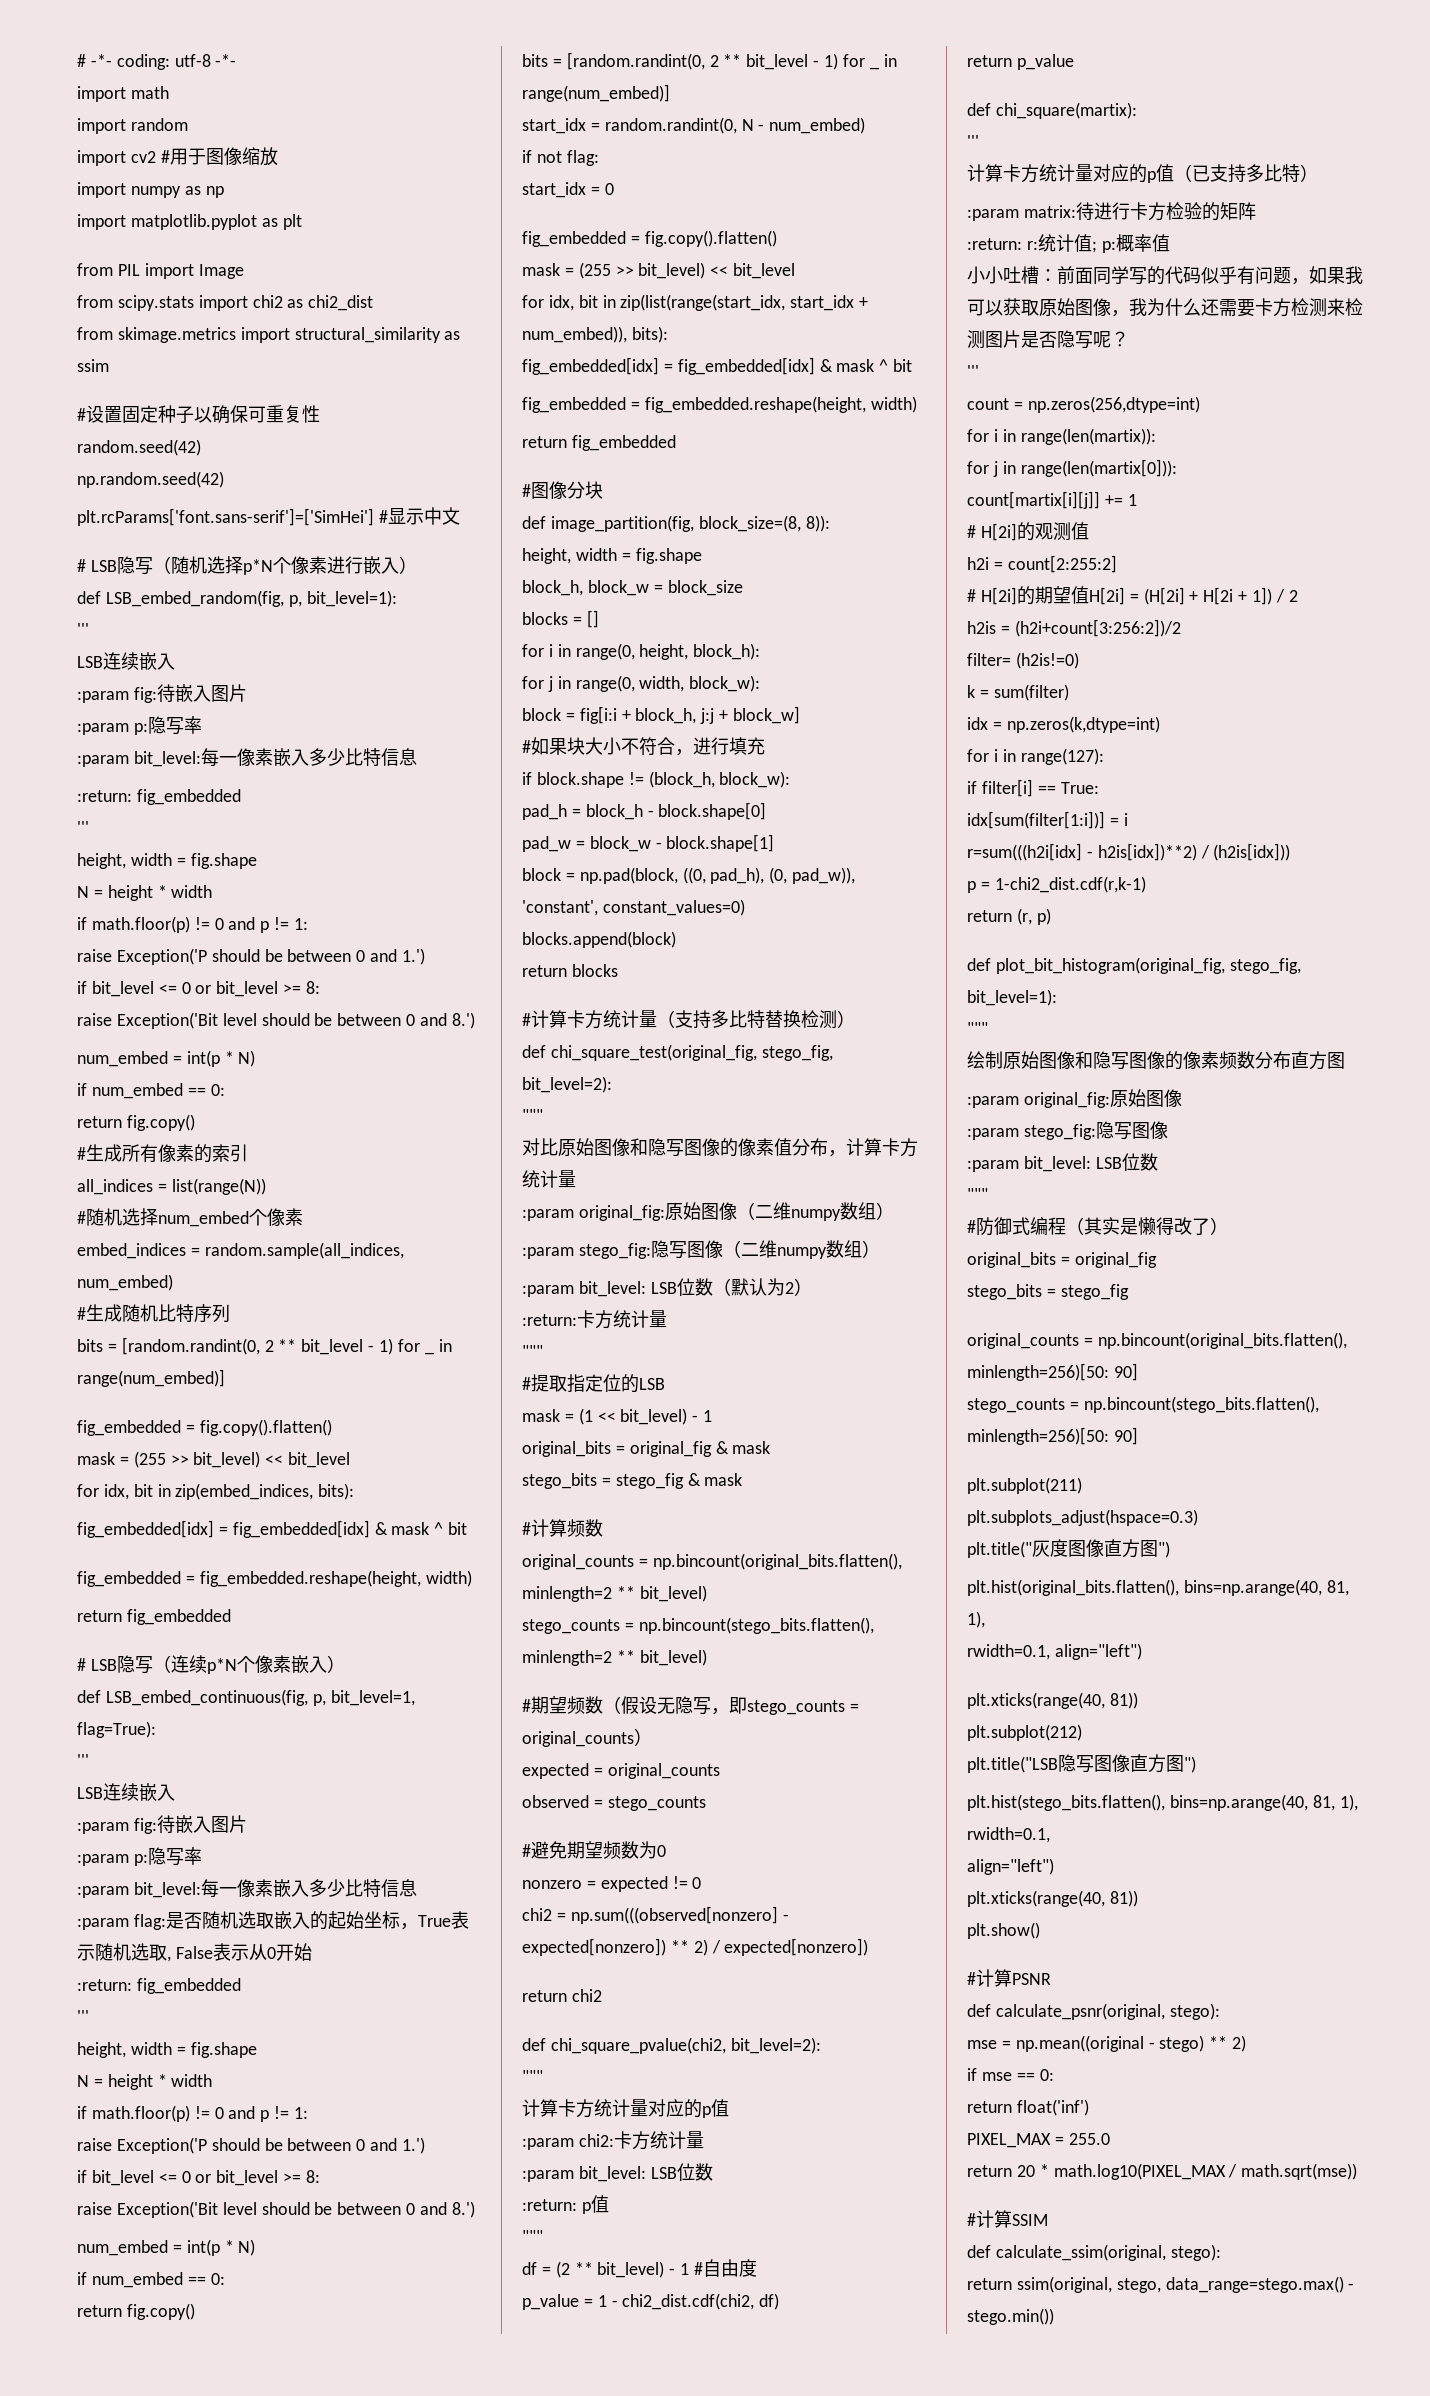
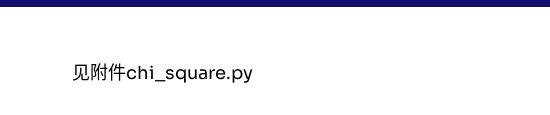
[77,54,237,70] [77,86,169,102] [77,118,188,134] [77,147,278,166] [77,182,224,198] [77,214,302,230] [77,263,244,279] [77,295,374,311] [77,327,461,343] [77,359,109,372] [77,405,320,424] [77,439,201,456] [77,471,224,488] [77,507,460,526] [77,556,417,575] [77,590,397,607] [77,623,89,636] [77,652,175,670] [77,684,247,703] [77,716,202,735] [77,748,417,767] [77,789,241,805] [77,821,89,834] [77,853,257,869] [77,885,213,901] [77,916,309,933] [77,948,426,965] [77,981,321,997] [77,1012,475,1029] [77,1050,256,1067] [77,1083,225,1099] [77,1114,195,1131] [77,1144,248,1163] [77,1178,266,1195] [77,1208,303,1227] [77,1242,404,1259] [77,1274,173,1291] [77,1304,230,1323] [77,1337,420,1355] [424,1352,434,1355] [438,1339,452,1352] [77,1369,225,1387] [77,1419,332,1436] [77,1451,351,1468] [77,1483,355,1500] [77,1520,468,1538] [77,1570,472,1587] [77,1609,231,1625] [77,1655,345,1674] [77,1689,415,1706] [77,1721,156,1738] [77,1754,89,1767] [77,1783,175,1801] [77,1815,247,1834] [77,1847,202,1866] [77,1879,417,1898] [77,1911,469,1930] [77,1943,312,1962] [77,1978,241,1994] [77,2010,89,2023] [77,2042,257,2058] [77,2074,213,2090] [77,2105,309,2122] [77,2137,426,2154] [77,2170,321,2186] [77,2201,475,2218] [77,2239,256,2256] [77,2272,225,2288] [77,2303,195,2320] [522,52,865,70] [869,67,879,70] [883,54,897,67] [522,84,670,102] [522,117,866,134] [522,150,599,166] [522,182,614,198] [522,230,777,247] [522,262,796,279] [522,294,869,311] [522,326,668,343] [522,357,913,375] [522,396,917,413] [522,435,676,451] [522,481,603,499] [522,515,830,532] [522,548,702,564] [522,580,743,596] [522,610,599,628] [522,643,761,660] [522,675,761,692] [522,706,801,724] [522,737,765,756] [522,771,791,788] [522,802,767,820] [522,834,775,852] [522,867,856,884] [522,899,745,916] [522,931,676,948] [522,964,618,977] [522,1010,855,1029] [522,1044,833,1061] [522,1076,612,1093] [522,1109,543,1122] [522,1138,918,1157] [522,1170,576,1188] [522,1202,894,1221] [522,1240,880,1259] [522,1278,812,1297] [522,1310,667,1329] [522,1345,543,1358] [522,1374,665,1393] [522,1408,713,1425] [522,1441,771,1457] [522,1473,743,1489] [522,1519,603,1537] [522,1553,902,1570] [522,1585,707,1602] [522,1617,874,1634] [522,1649,707,1666] [522,1696,859,1715] [522,1728,652,1747] [522,1763,720,1779] [522,1795,706,1811] [522,1841,666,1859] [522,1876,702,1892] [522,1906,789,1924] [522,1938,869,1956] [522,1989,602,2002] [522,2037,821,2054] [522,2070,543,2083] [522,2099,729,2118] [522,2131,704,2150] [522,2163,713,2182] [522,2195,609,2214] [522,2230,543,2243] [522,2259,758,2278] [522,2293,780,2310] [967,54,1074,70] [967,102,1137,119] [967,135,979,148] [967,164,1318,183] [967,202,1256,221] [967,234,1170,253] [967,266,1363,285] [967,298,1363,317] [967,330,1129,349] [967,365,979,378] [967,396,1200,413] [967,428,1156,445] [967,459,1177,477] [967,491,1137,509] [967,522,1089,541] [967,555,1117,573] [967,586,1298,605] [967,619,1181,637] [967,652,1079,669] [967,684,1069,701] [967,716,1160,733] [967,748,1104,765] [967,779,1099,797] [967,811,1128,829] [967,843,1291,861] [967,876,1146,893] [967,908,1051,925] [967,957,1301,974] [967,989,1057,1006] [967,1022,988,1035] [967,1051,1345,1070] [967,1089,1182,1108] [967,1121,1168,1140] [967,1153,1158,1172] [967,1188,988,1201] [967,1217,1228,1236] [967,1252,1157,1268] [967,1284,1129,1300] [967,1332,1347,1349] [967,1363,1138,1381] [967,1396,1319,1413] [967,1427,1138,1445] [967,1477,1082,1494] [967,1509,1198,1526] [967,1539,1170,1558] [967,1579,1349,1596] [967,1611,985,1628] [967,1643,1142,1660] [967,1692,1138,1709] [967,1724,1082,1741] [967,1754,1196,1773] [967,1794,1358,1811] [967,1827,1050,1843] [967,1858,1054,1875] [967,1890,1138,1907] [967,1922,1040,1939] [967,1969,1051,1987] [967,2003,1220,2020] [967,2035,1247,2052] [967,2068,1054,2081] [967,2099,1089,2116] [967,2133,1110,2148] [967,2163,1358,2180] [967,2210,1048,2228] [967,2244,1221,2261] [967,2276,1355,2293] [967,2308,1054,2325] # -*- coding: utf-8 -*- // import math // import random // import cv2 #用于图像缩放 // import numpy as np // import matplotlib.pyplot as plt // from PIL import Image // from scipy.stats import chi2 as chi2_dist // from skimage.metrics import structural_similarity as ssim // #设置固定种子以确保可重复性 // random.seed(42) // np.random.seed(42) // plt.rcParams['font.sans-serif']=['SimHei'] #显示中文 // # LSB隐写（随机选择p*N个像素进行嵌入） // def LSB_embed_random(fig, p, bit_level=1): // ''' // LSB连续嵌入 // :param fig:待嵌入图片 // :param p:隐写率 // :param bit_level:每一像素嵌入多少比特信息 // :return: fig_embedded // ''' // height, width = fig.shape // N = height * width // if math.floor(p) != 0 and p != 1: // raise Exception('P should be between 0 and 1.') // if bit_level <= 0 or bit_level >= 8: // raise Exception('Bit level should be between 0 and 8.') // num_embed = int(p * N) // if num_embed == 0: // return fig.copy() // #生成所有像素的索引 // all_indices = list(range(N)) // #随机选择num_embed个像素 // embed_indices = random.sample(all_indices, num_embed) // #生成随机比特序列 // bits = [random.randint(0, 2 ** bit_level - 1) for _ in range(num_embed)] // fig_embedded = fig.copy().flatten() // mask = (255 >> bit_level) << bit_level // for idx, bit in zip(embed_indices, bits): // fig_embedded[idx] = fig_embedded[idx] & mask ^ bit // fig_embedded = fig_embedded.reshape(height, width) // return fig_embedded // # LSB隐写（连续p*N个像素嵌入） // def LSB_embed_continuous(fig, p, bit_level=1, flag=True): // ''' // LSB连续嵌入 // :param fig:待嵌入图片 // :param p:隐写率 // :param bit_level:每一像素嵌入多少比特信息 // :param flag:是否随机选取嵌入的起始坐标，True表示随机选取, False表示从0开始 // :return: fig_embedded // ''' // height, width = fig.shape // N = height * width // if math.floor(p) != 0 and p != 1: // raise Exception('P should be between 0 and 1.') // if bit_level <= 0 or bit_level >= 8: // raise Exception('Bit level should be between 0 and 8.') // num_embed = int(p * N) // if num_embed == 0: // return fig.copy() // bits = [random.randint(0, 2 ** bit_level - 1) for _ in range(num_embed)] // start_idx = random.randint(0, N - num_embed) // if not flag: // start_idx = 0 // fig_embedded = fig.copy().flatten() // mask = (255 >> bit_level) << bit_level // for idx, bit in zip(list(range(start_idx, start_idx + num_embed)), bits): // fig_embedded[idx] = fig_embedded[idx] & mask ^ bit // fig_embedded = fig_embedded.reshape(height, width) // return fig_embedded // #图像分块 // def image_partition(fig, block_size=(8, 8)): // height, width = fig.shape // block_h, block_w = block_size // blocks = [] // for i in range(0, height, block_h): // for j in range(0, width, block_w): // block = fig[i:i + block_h, j:j + block_w] // #如果块大小不符合，进行填充 // if block.shape != (block_h, block_w): // pad_h = block_h - block.shape[0] // pad_w = block_w - block.shape[1] // block = np.pad(block, ((0, pad_h), (0, pad_w)), 'constant', constant_values=0) // blocks.append(block) // return blocks // #计算卡方统计量（支持多比特替换检测） // def chi_square_test(original_fig, stego_fig, bit_level=2): // """ // 对比原始图像和隐写图像的像素值分布，计算卡方统计量 // :param original_fig:原始图像（二维numpy数组） // :param stego_fig:隐写图像（二维numpy数组） // :param bit_level: LSB位数（默认为2） // :return:卡方统计量 // """ // #提取指定位的LSB // mask = (1 << bit_level) - 1 // original_bits = original_fig & mask // stego_bits = stego_fig & mask // #计算频数 // original_counts = np.bincount(original_bits.flatten(), minlength=2 ** bit_level) // stego_counts = np.bincount(stego_bits.flatten(), minlength=2 ** bit_level) // #期望频数（假设无隐写，即stego_counts = original_counts） // expected = original_counts // observed = stego_counts // #避免期望频数为0 // nonzero = expected != 0 // chi2 = np.sum(((observed[nonzero] - expected[nonzero]) ** 2) / expected[nonzero]) // return chi2 // def chi_square_pvalue(chi2, bit_level=2): // """ // 计算卡方统计量对应的p值 // :param chi2:卡方统计量 // :param bit_level: LSB位数 // :return: p值 // """ // df = (2 ** bit_level) - 1 #自由度 // p_value = 1 - chi2_dist.cdf(chi2, df) // return p_value // def chi_square(martix): // ''' // 计算卡方统计量对应的p值（已支持多比特） // :param matrix:待进行卡方检验的矩阵 // :return: r:统计值; p:概率值 // 小小吐槽：前面同学写的代码似乎有问题，如果我可以获取原始图像，我为什么还需要卡方检测来检测图片是否隐写呢？ // ''' // count = np.zeros(256,dtype=int) // for i in range(len(martix)): // for j in range(len(martix[0])): // count[martix[i][j]] += 1 // # H[2i]的观测值 // h2i = count[2:255:2] // # H[2i]的期望值H[2i] = (H[2i] + H[2i + 1]) / 2 // h2is = (h2i+count[3:256:2])/2 // filter= (h2is!=0) // k = sum(filter) // idx = np.zeros(k,dtype=int) // for i in range(127): // if filter[i] == True: // idx[sum(filter[1:i])] = i // r=sum(((h2i[idx] - h2is[idx])**2) / (h2is[idx])) // p = 1-chi2_dist.cdf(r,k-1) // return (r, p) // def plot_bit_histogram(original_fig, stego_fig, bit_level=1): // """ // 绘制原始图像和隐写图像的像素频数分布直方图 // :param original_fig:原始图像 // :param stego_fig:隐写图像 // :param bit_level: LSB位数 // """ // #防御式编程（其实是懒得改了） // original_bits = original_fig // stego_bits = stego_fig // original_counts = np.bincount(original_bits.flatten(), minlength=256)[50: 90] // stego_counts = np.bincount(stego_bits.flatten(), minlength=256)[50: 90] // plt.subplot(211) // plt.subplots_adjust(hspace=0.3) // plt.title("灰度图像直方图") // plt.hist(original_bits.flatten(), bins=np.arange(40, 81, 1), // rwidth=0.1, align="left") // plt.xticks(range(40, 81)) // plt.subplot(212) // plt.title("LSB隐写图像直方图") // plt.hist(stego_bits.flatten(), bins=np.arange(40, 81, 1), rwidth=0.1, // align="left") // plt.xticks(range(40, 81)) // plt.show() // #计算PSNR // def calculate_psnr(original, stego): // mse = np.mean((original - stego) ** 2) // if mse == 0: // return float('inf') // PIXEL_MAX = 255.0 // return 20 * math.log10(PIXEL_MAX / math.sqrt(mse)) // #计算SSIM // def calculate_ssim(original, stego): // return ssim(original, stego, data_range=stego.max() - stego.min()) -> [72,63,253,83] 见附件chi_square.py

